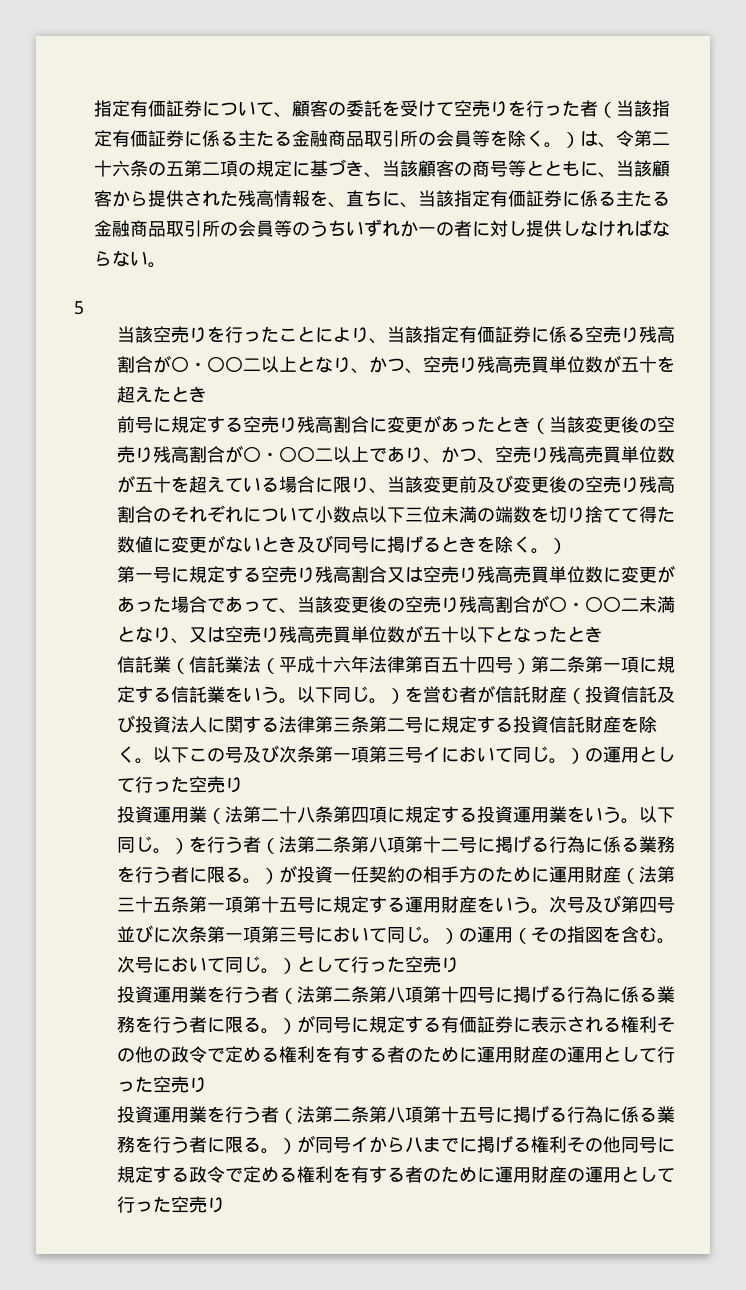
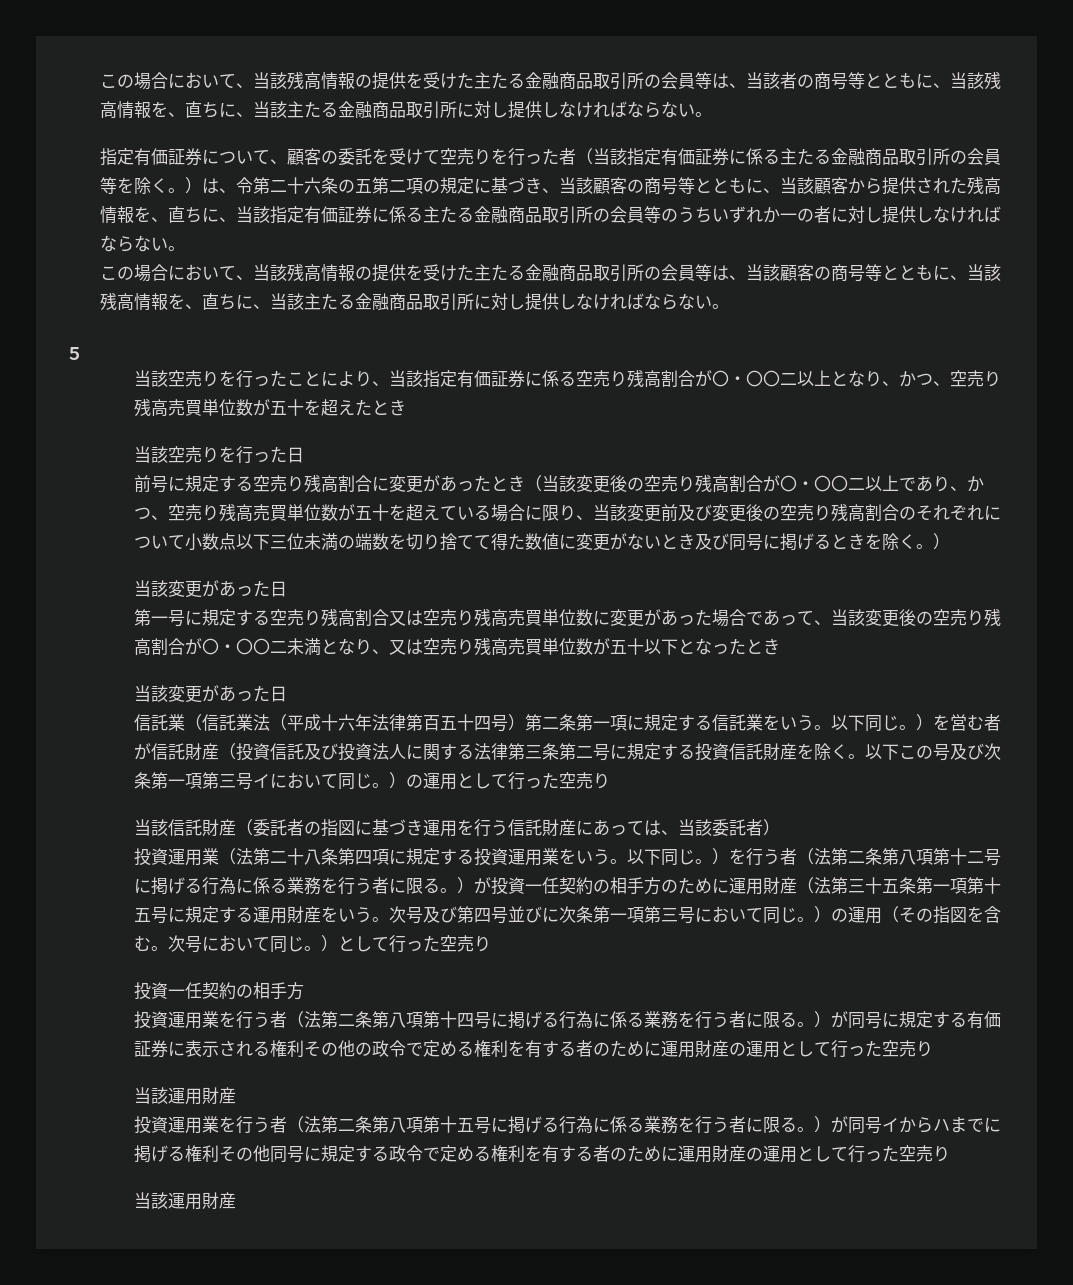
(93, 108) none -> [99,72,1001,90] [99,101,712,119] この場合において、当該残高情報の提供を受けた主たる金融商品取引所の会員等は、当該者の商号等とともに、当該残高情報を、直ちに、当該主たる金融商品取引所に対し提供しなければならない。 //
(166, 265) none -> [99,264,1001,282] [99,293,729,311] // この場合において、当該残高情報の提供を受けた主たる金融商品取引所の会員等は、当該顧客の商号等とともに、当該残高情報を、直ちに、当該主たる金融商品取引所に対し提供しなければならない。
(208, 394) none -> [133,446,304,464] // 当該空売りを行った日
(568, 546) none -> [133,580,287,598] // 当該変更があった日
(604, 634) none -> [133,685,287,703] // 当該変更があった日
(244, 785) none -> [133,819,780,837] // 当該信託財産（委託者の指図に基づき運用を行う信託財産にあっては、当該委託者）
(460, 965) none -> [133,982,304,1000] // 投資一任契約の相手方
(208, 1085) none -> [133,1087,236,1105] // 当該運用財産
(226, 1205) none -> [133,1192,236,1210] // 当該運用財産

